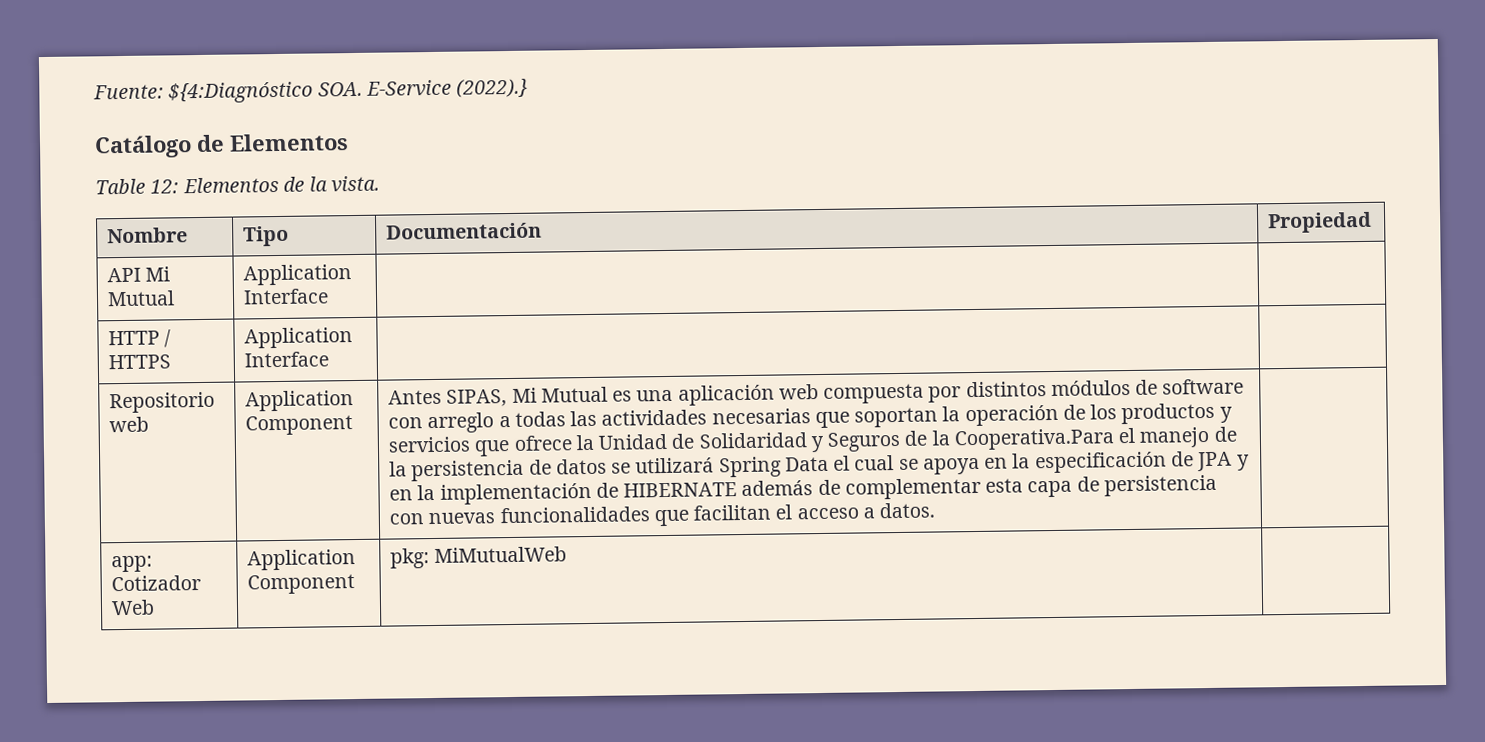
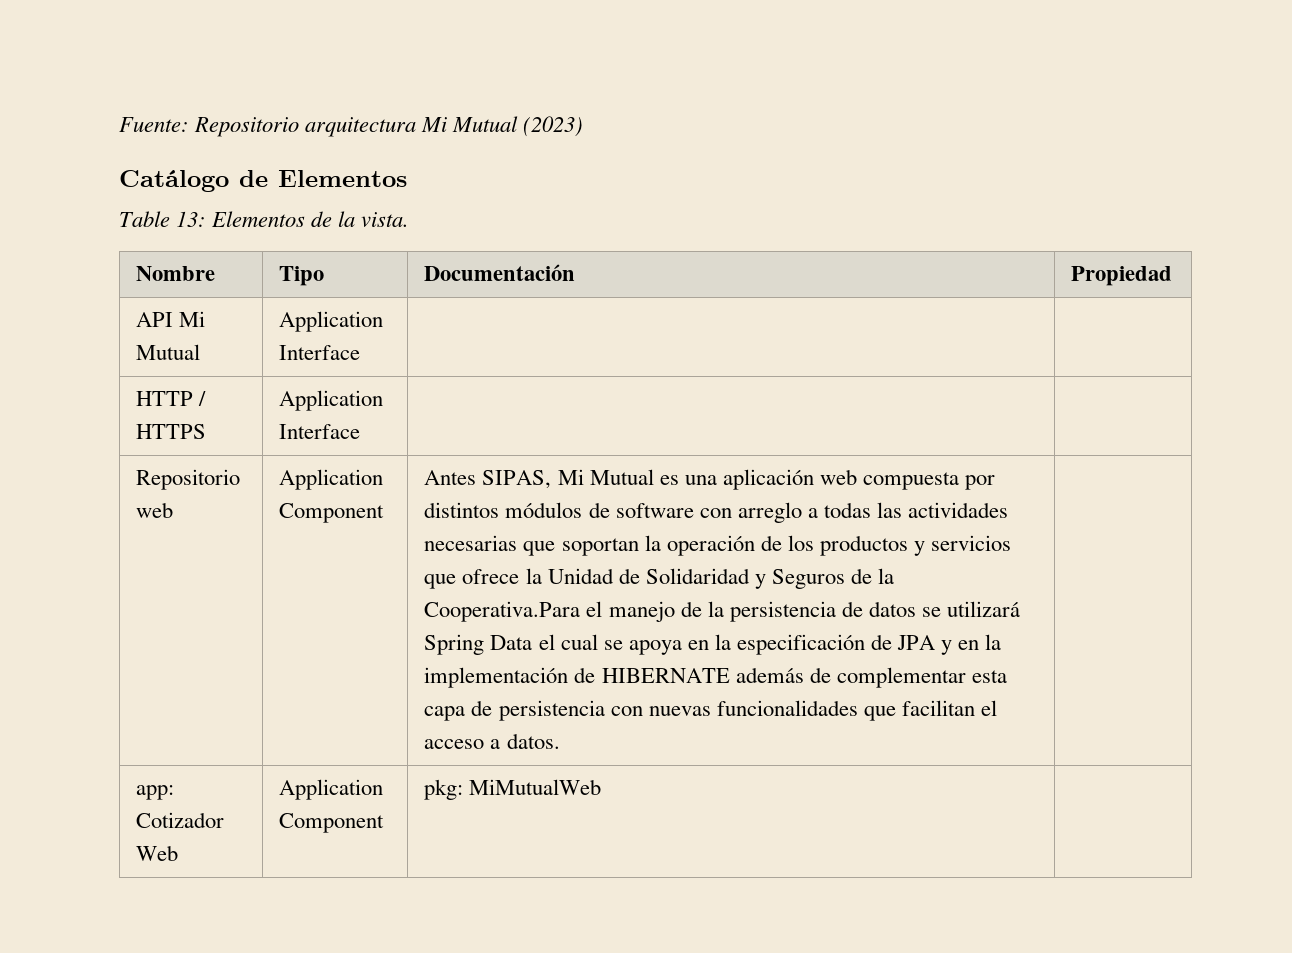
[168,78,529,104] ${4:Diagnóstico SOA. E-Service (2022).} -> [194,116,584,137] Repositorio arquitectura Mi Mutual (2023)
[150,179,180,194] 12: -> [176,211,207,227] 13:

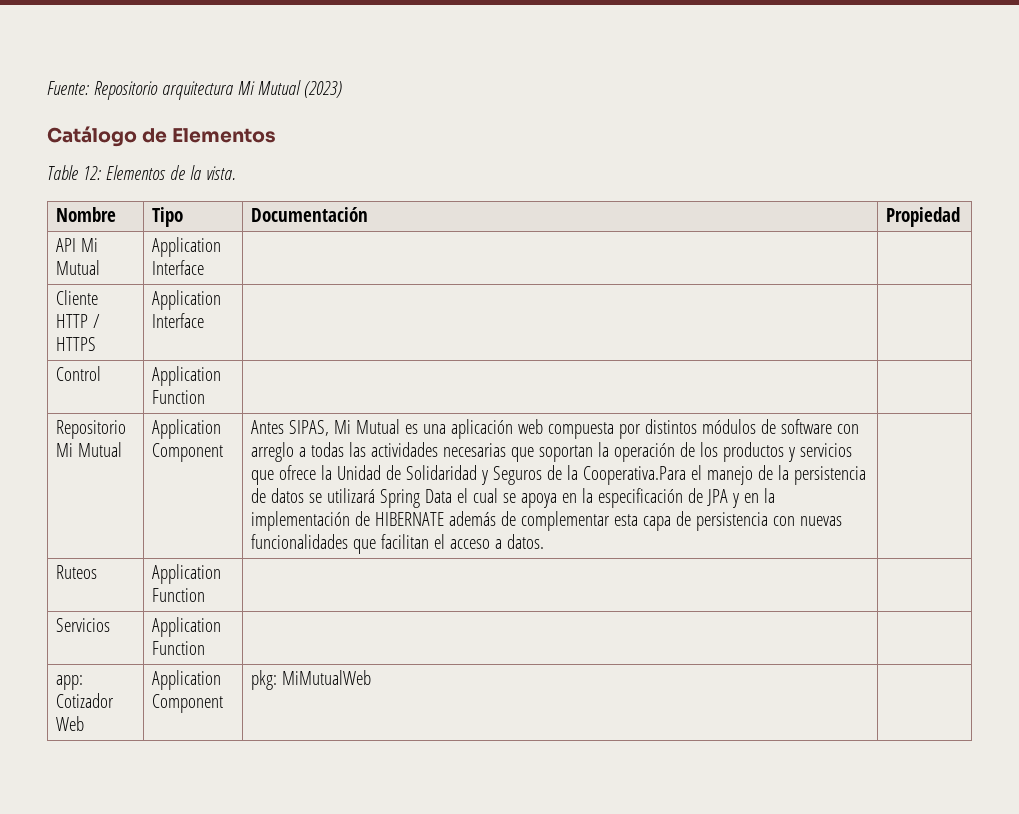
[176,211,207,227] 13: -> [82,166,101,180] 12:
(361, 352) none -> [56,290,99,305] Cliente
[136,469,241,490] [136,502,174,518] // Repositorio web -> [56,366,102,381] [152,366,222,386] [152,390,206,404] [56,420,127,439] [56,442,123,457] // Control | Application Function | | // Repositorio Mi Mutual
(560, 741) none -> [56,565,98,579] [152,564,222,584] [152,588,206,602] [56,618,111,632] [152,617,222,637] [152,641,206,655] // Ruteos | Application Function | | // Servicios | Application Function | |

